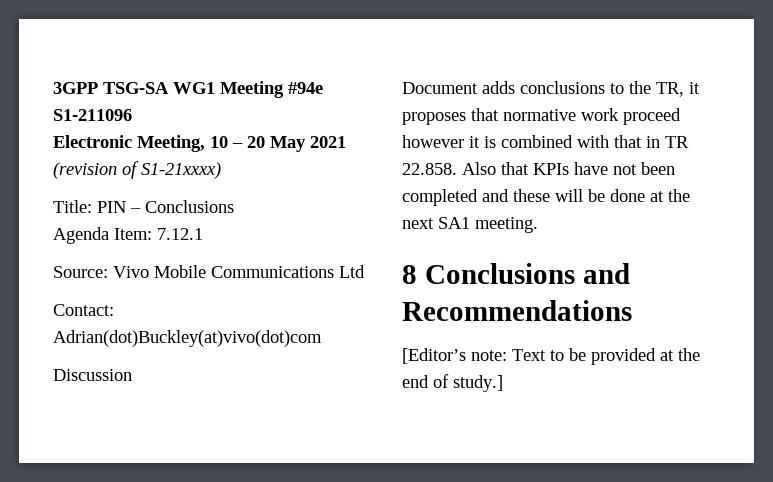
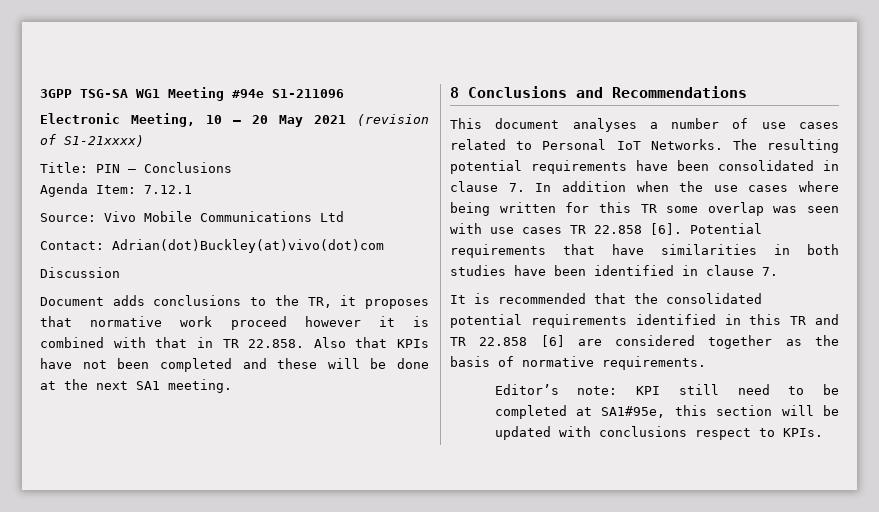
[402,348,700,365] [402,374,503,392] [Editor’s note: Text to be provided at the end of study.] -> [450,118,839,132] [450,139,839,153] [450,160,839,174] [450,181,839,192] [450,202,839,216] [450,223,762,235] [450,244,839,258] [450,265,778,276] [450,293,762,304] [450,314,839,328] [450,335,839,349] [450,356,706,370] [494,384,839,395] [494,405,839,419] [494,426,823,440] This document analyses a number of use cases related to Personal IoT Networks. The resulting potential requirements have been consolidated in clause 7. In addition when the use cases where being written for this TR some overlap was seen with use cases TR 22.858 [6]. Potential requirements that have similarities in both studies have been identified in clause 7. // It is recommended that the consolidated potential requirements identified in this TR and TR 22.858 [6] are considered together as the basis of normative requirements. // Editor’s note: KPI still need to be completed at SA1#95e, this section will be updated with conclusions respect to KPIs.

